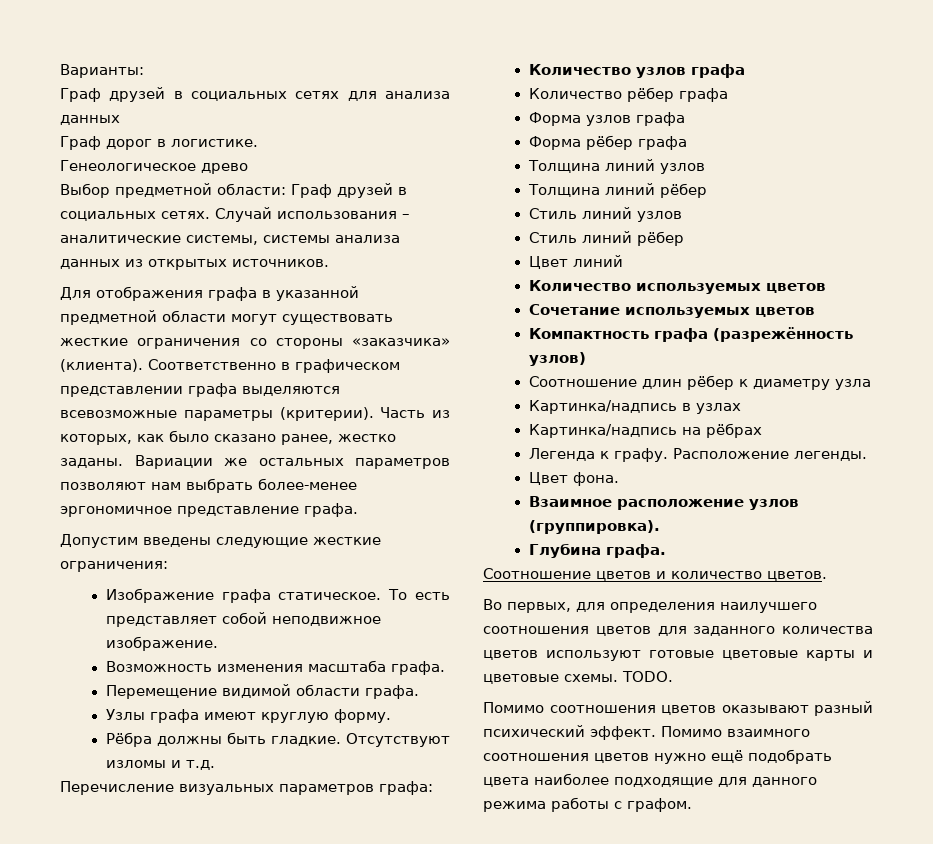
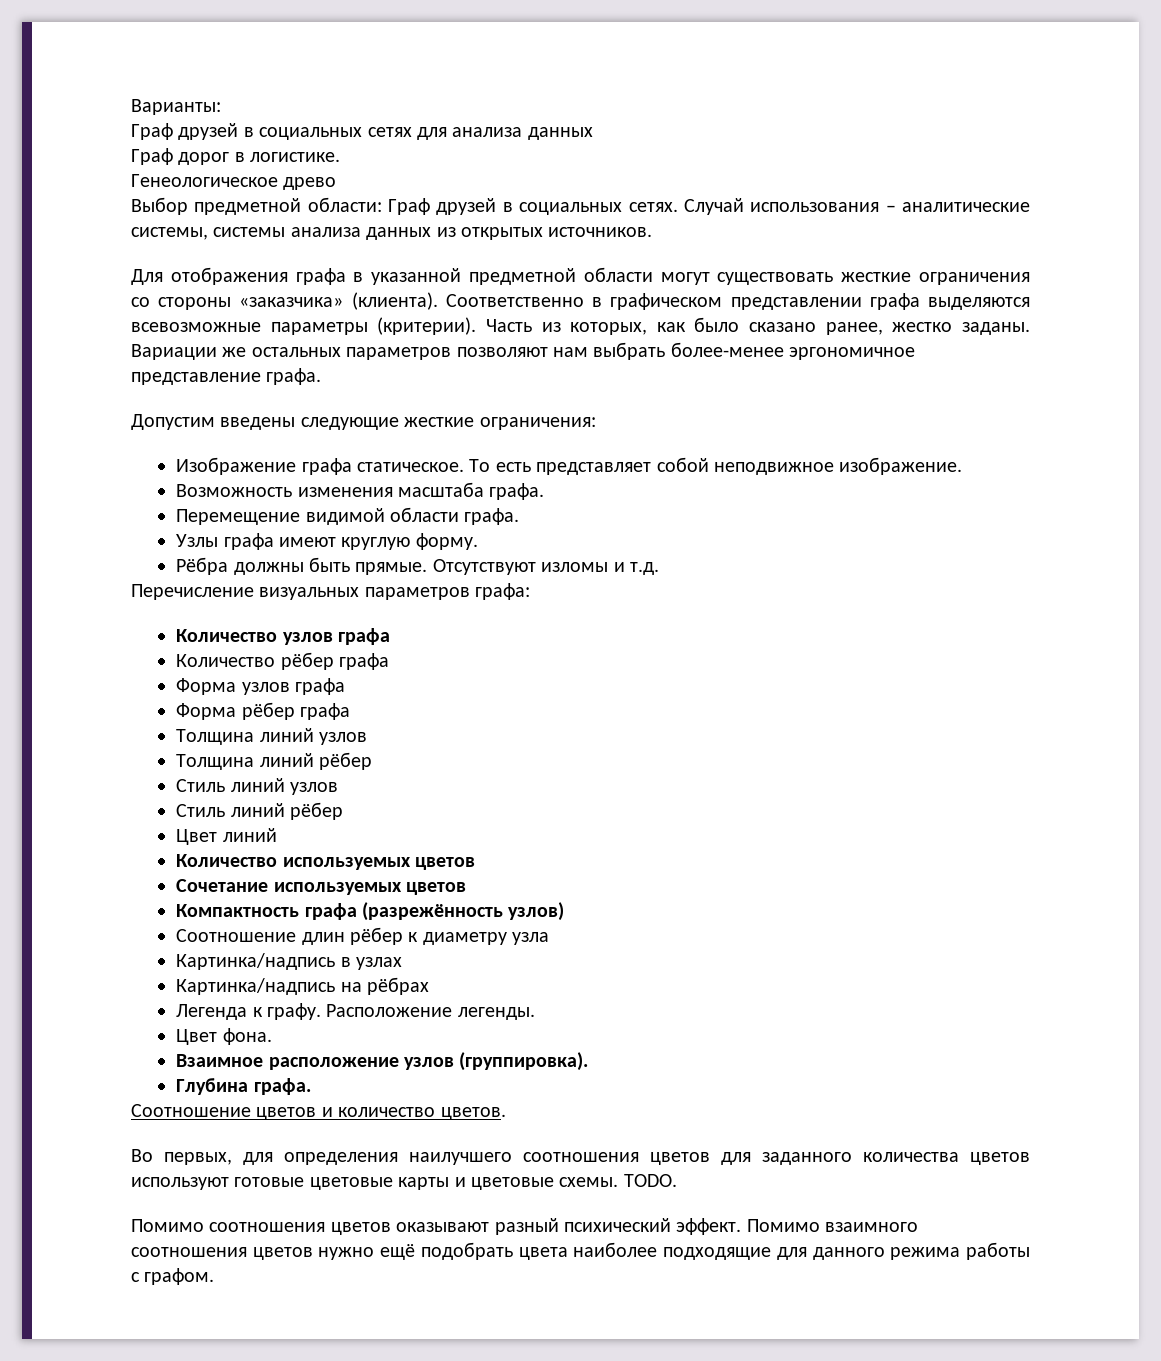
[270,736,341,746] гладкие. -> [355,562,428,575] прямые.

